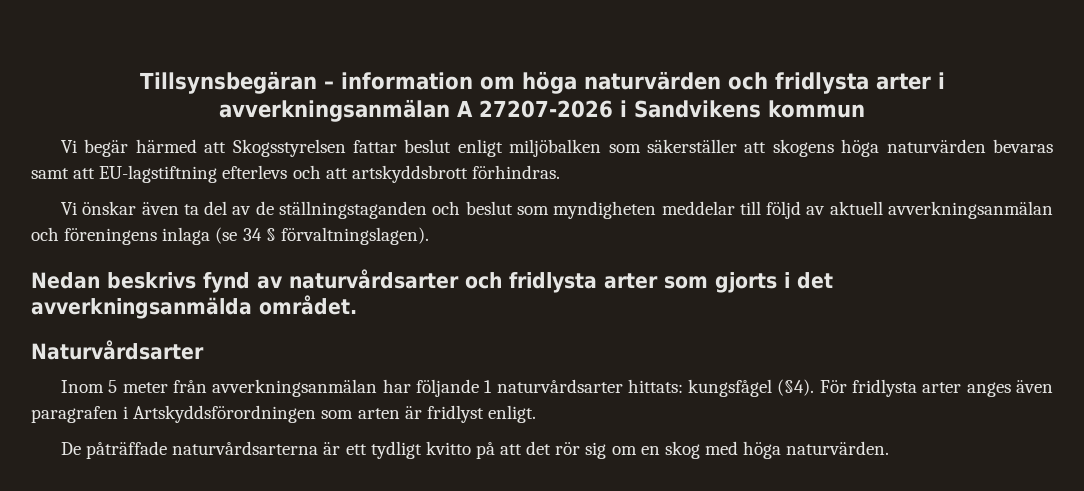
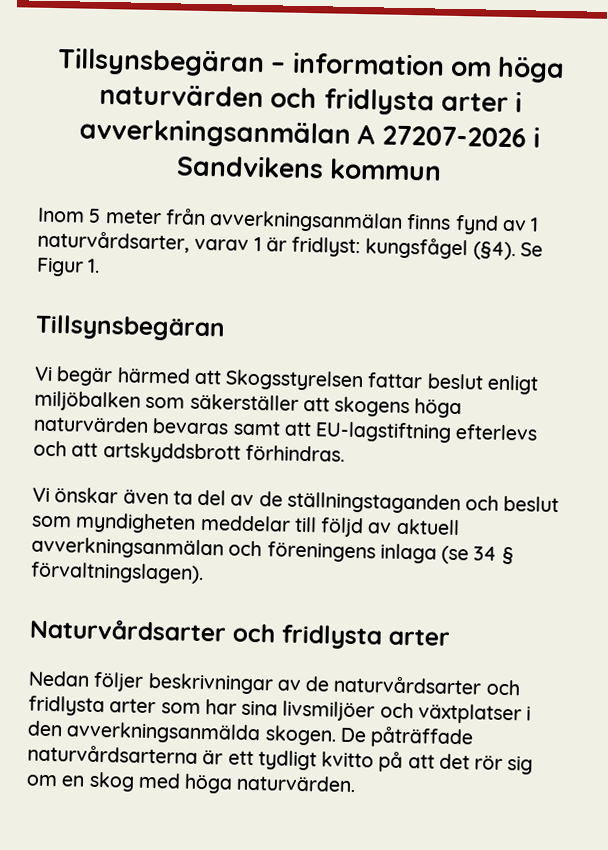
(865, 109) none -> [37,207,540,235] [37,230,543,261] [36,257,101,277] [35,314,226,342] // Inom 5 meter från avverkningsanmälan finns fynd av 1 naturvårdsarter, varav 1 är fridlyst: kungsfågel (§4). Se Figur 1. // Tillsynsbegäran
[31,272,283,293] Nedan beskrivs fynd av -> [29,618,450,650] [28,670,331,695] Naturvårdsarter och fridlysta arter // Nedan följer beskrivningar av de
[715,272,833,293] [31,295,357,319] [31,340,204,360] [60,379,1054,397] [31,405,536,423] gjorts i det avverkningsanmälda området. // Naturvårdsarter // Inom 5 meter från avverkningsanmälan har följande 1 naturvårdsarter hittats: kungsfågel (§4). För fridlysta arter anges även paragrafen i Artskyddsförordningen som arten är fridlyst enligt. // -> [204,699,532,725] [27,720,337,746] har sina livsmiljöer och växtplatser i den avverkningsanmälda skogen.

